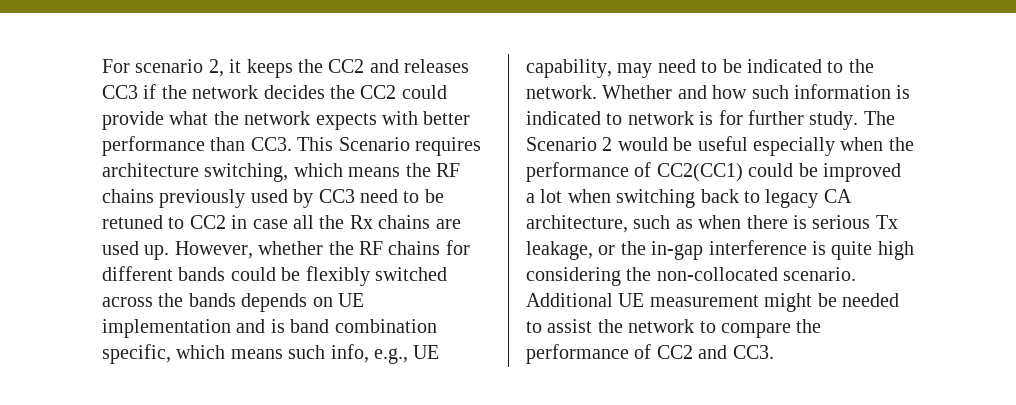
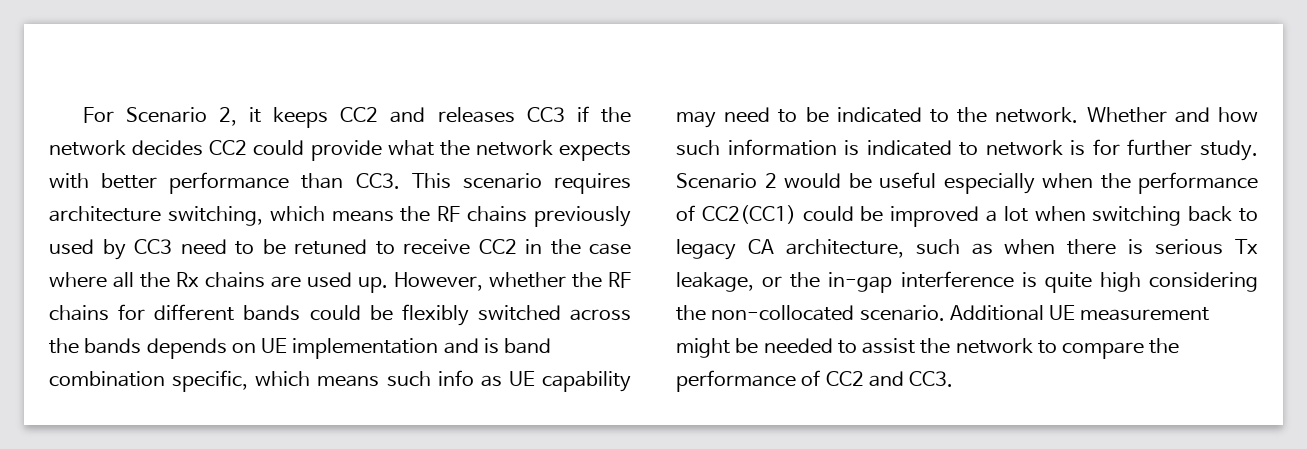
[135,59,204,73] scenario -> [125,107,207,123] Scenario
[298,59,323,73] the -> (329, 117) none
[330,85,355,99] the -> (204, 148) none
[338,137,410,151] Scenario -> [462,173,542,189] scenario
(185, 223) none -> [403,239,471,255] receive
[252,219,288,229] case -> [550,239,632,255] [49,272,107,288] the case where
[330,344,440,364] [526,59,612,78] info, e.g., UE capability, -> [437,370,631,392] info as UE capability
[863,111,895,125] The -> (1258, 150) none

